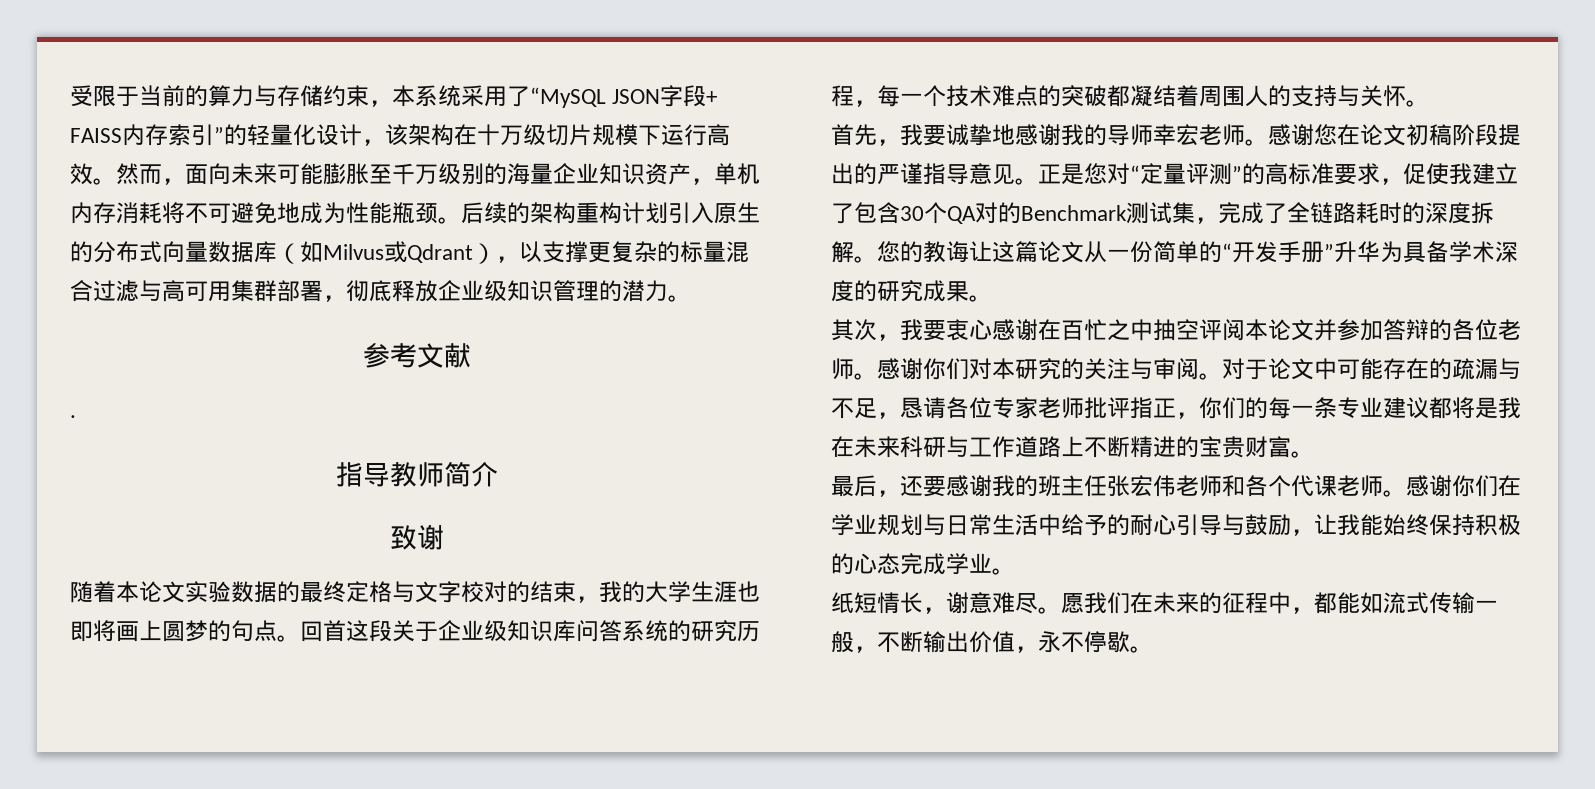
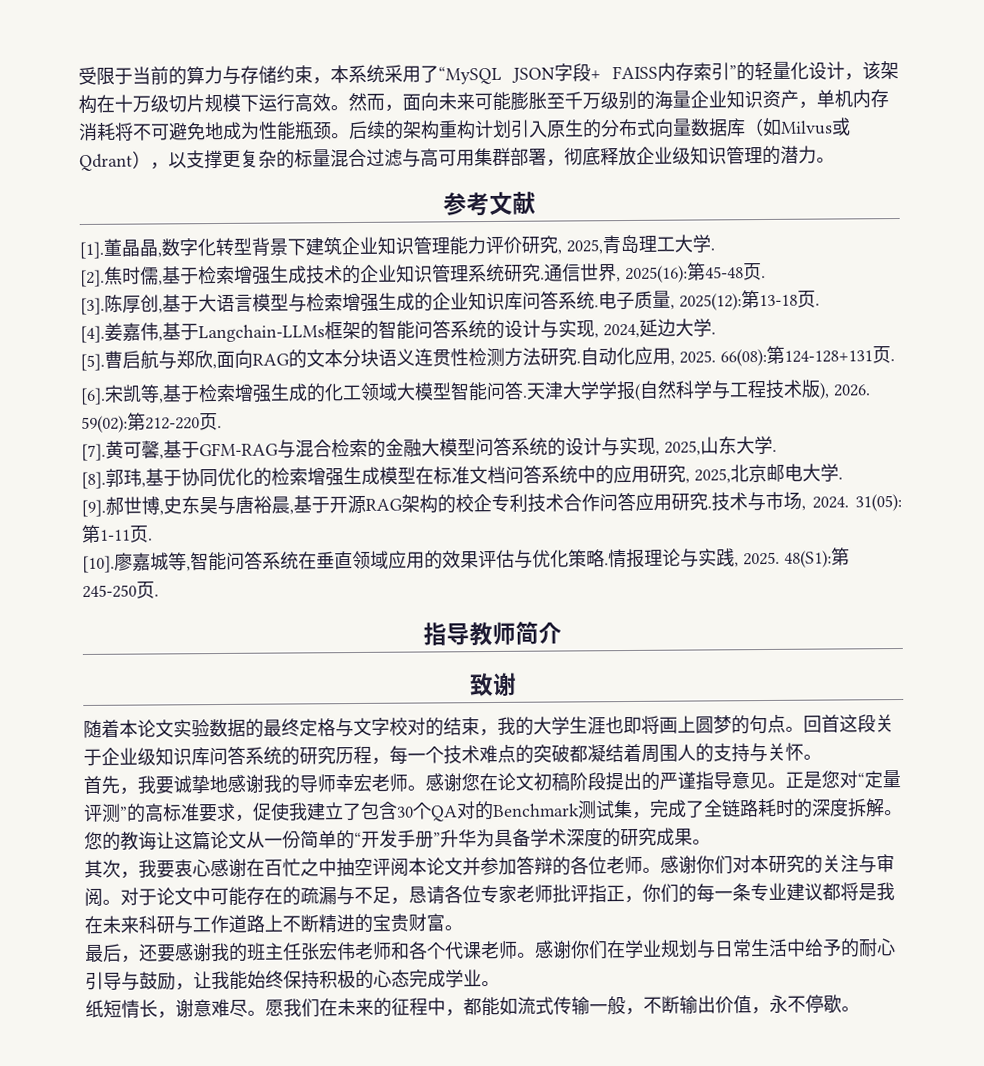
(471, 355) none -> [79,234,715,260] [80,262,766,288] [80,290,820,316] [80,318,716,344] [80,345,895,372] [80,379,871,406] [81,412,222,434] [81,435,777,462] [81,463,843,490] [81,491,902,518] [81,524,153,544] [82,547,850,574] [82,581,155,599] [1].董晶晶,数字化转型背景下建筑企业知识管理能力评价研究, 2025,青岛理工大学. // [2].焦时儒,基于检索增强生成技术的企业知识管理系统研究.通信世界, 2025(16):第45-48页. // [3].陈厚创,基于大语言模型与检索增强生成的企业知识库问答系统.电子质量, 2025(12):第13-18页. // [4].姜嘉伟,基于Langchain-LLMs框架的智能问答系统的设计与实现, 2024,延边大学. // [5].曹启航与郑欣,面向RAG的文本分块语义连贯性检测方法研究.自动化应用, 2025. 66(08):第124-128+131页. // [6].宋凯等,基于检索增强生成的化工领域大模型智能问答.天津大学学报(自然科学与工程技术版), 2026. 59(02):第212-220页. // [7].黄可馨,基于GFM-RAG与混合检索的金融大模型问答系统的设计与实现, 2025,山东大学. // [8].郭玮,基于协同优化的检索增强生成模型在标准文档问答系统中的应用研究, 2025,北京邮电大学. // [9].郝世博,史东昊与唐裕晨,基于开源RAG架构的校企专利技术合作问答应用研究.技术与市场, 2024. 31(05):第1-11页. // [10].廖嘉城等,智能问答系统在垂直领域应用的效果评估与优化策略.情报理论与实践, 2025. 48(S1):第245-250页

